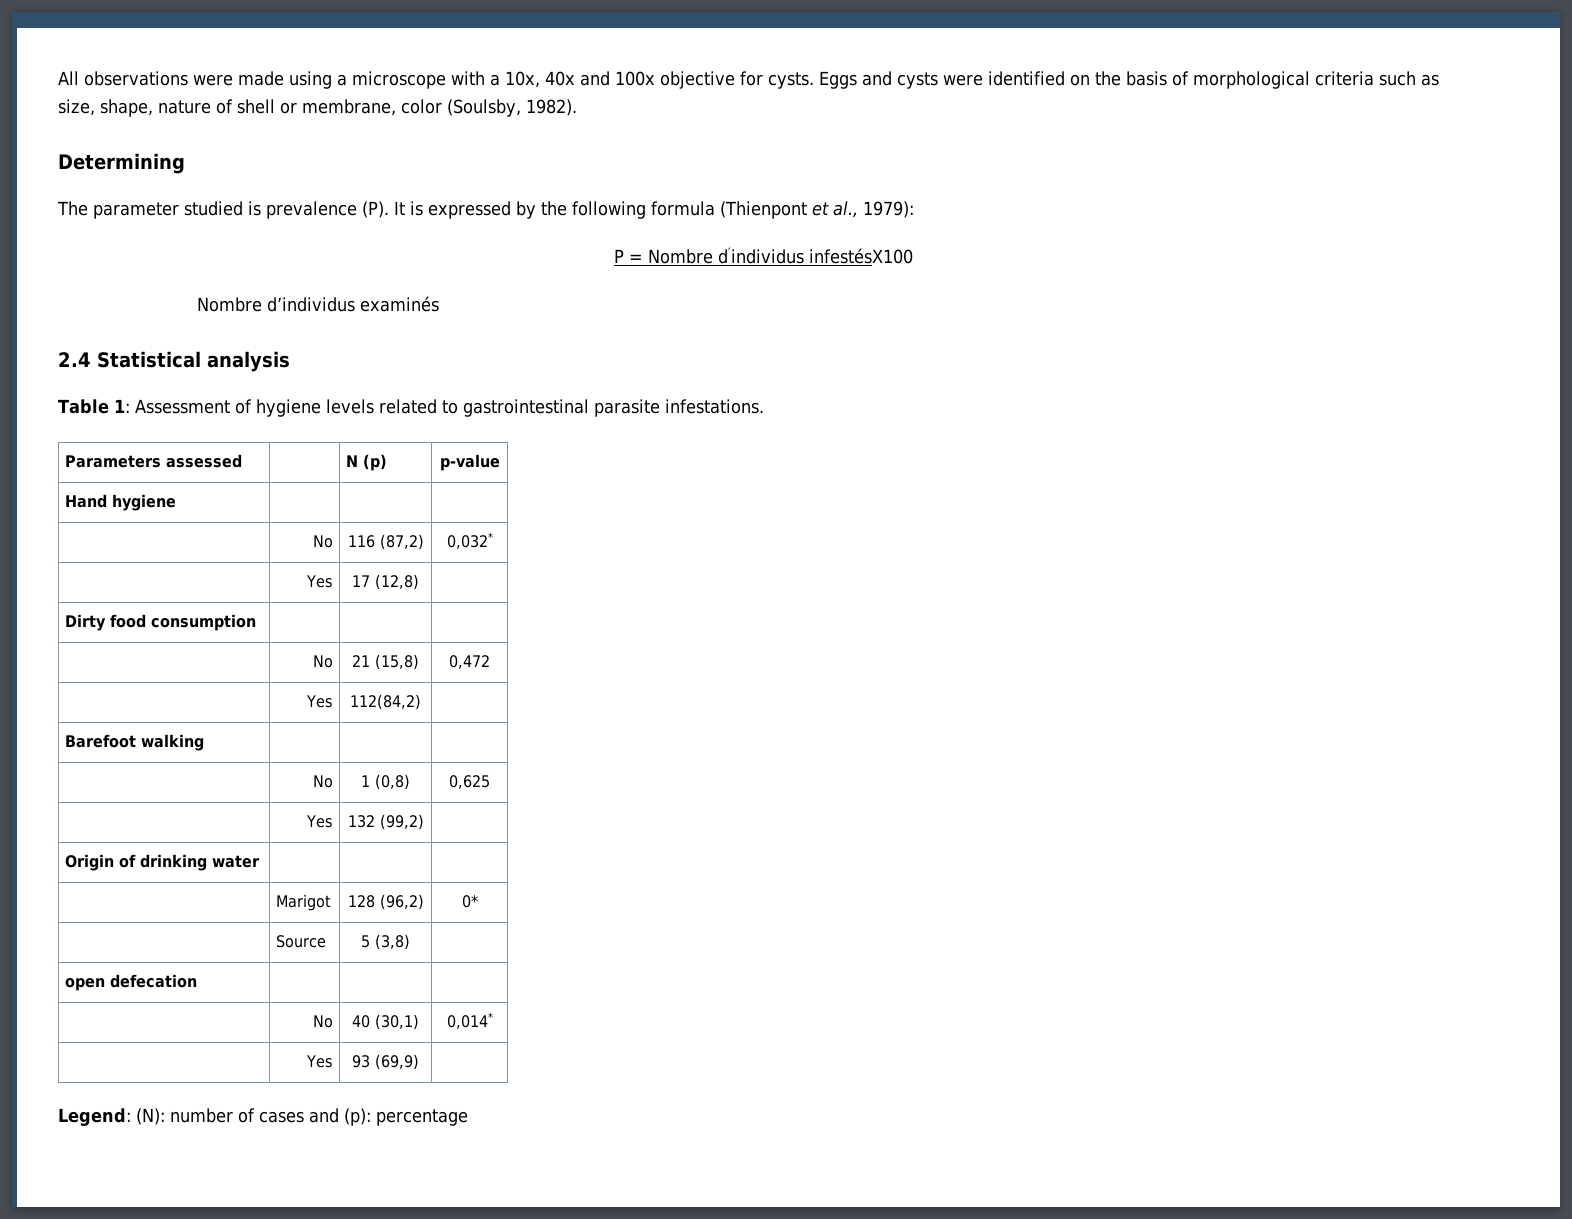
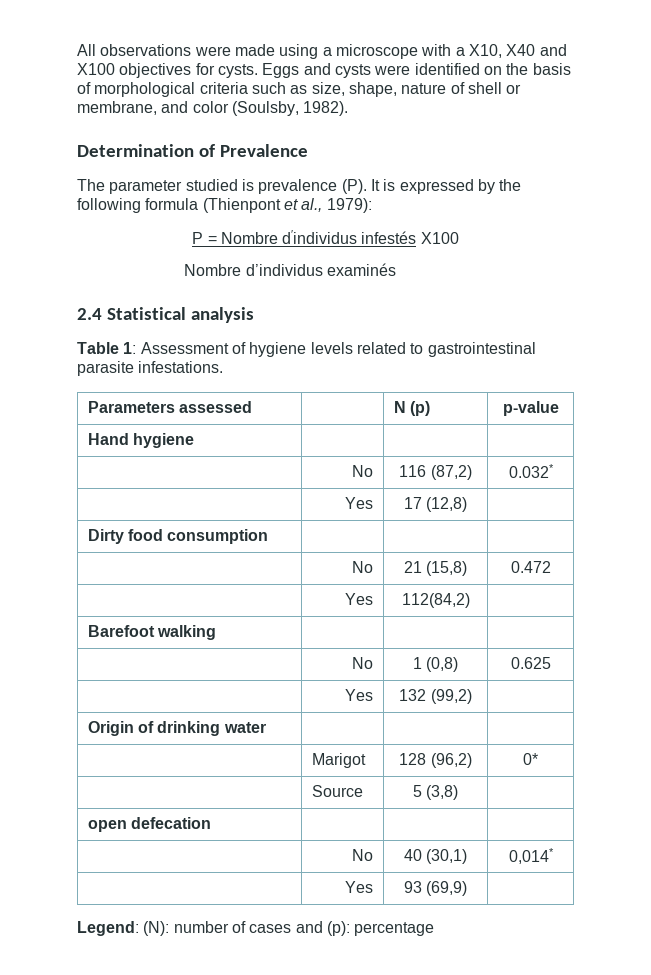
[505,71,735,89] 10x, 40x and 100x objective -> [468,44,567,58] [77,63,192,78] X10, X40 and X100 objectives
(396, 107) none -> [161,101,189,113] and
[58,153,185,174] Determining -> [77,144,308,157] Determination of Prevalence
[808,248,913,264] infestésX100 -> [361,231,459,244] infestés X100
[446,532,493,549] 0,032* -> [508,464,554,478] 0.032*
[449,655,490,669] 0,472 -> [510,561,551,573] 0.472
[449,775,490,789] 0,625 -> [510,657,551,669] 0.625

